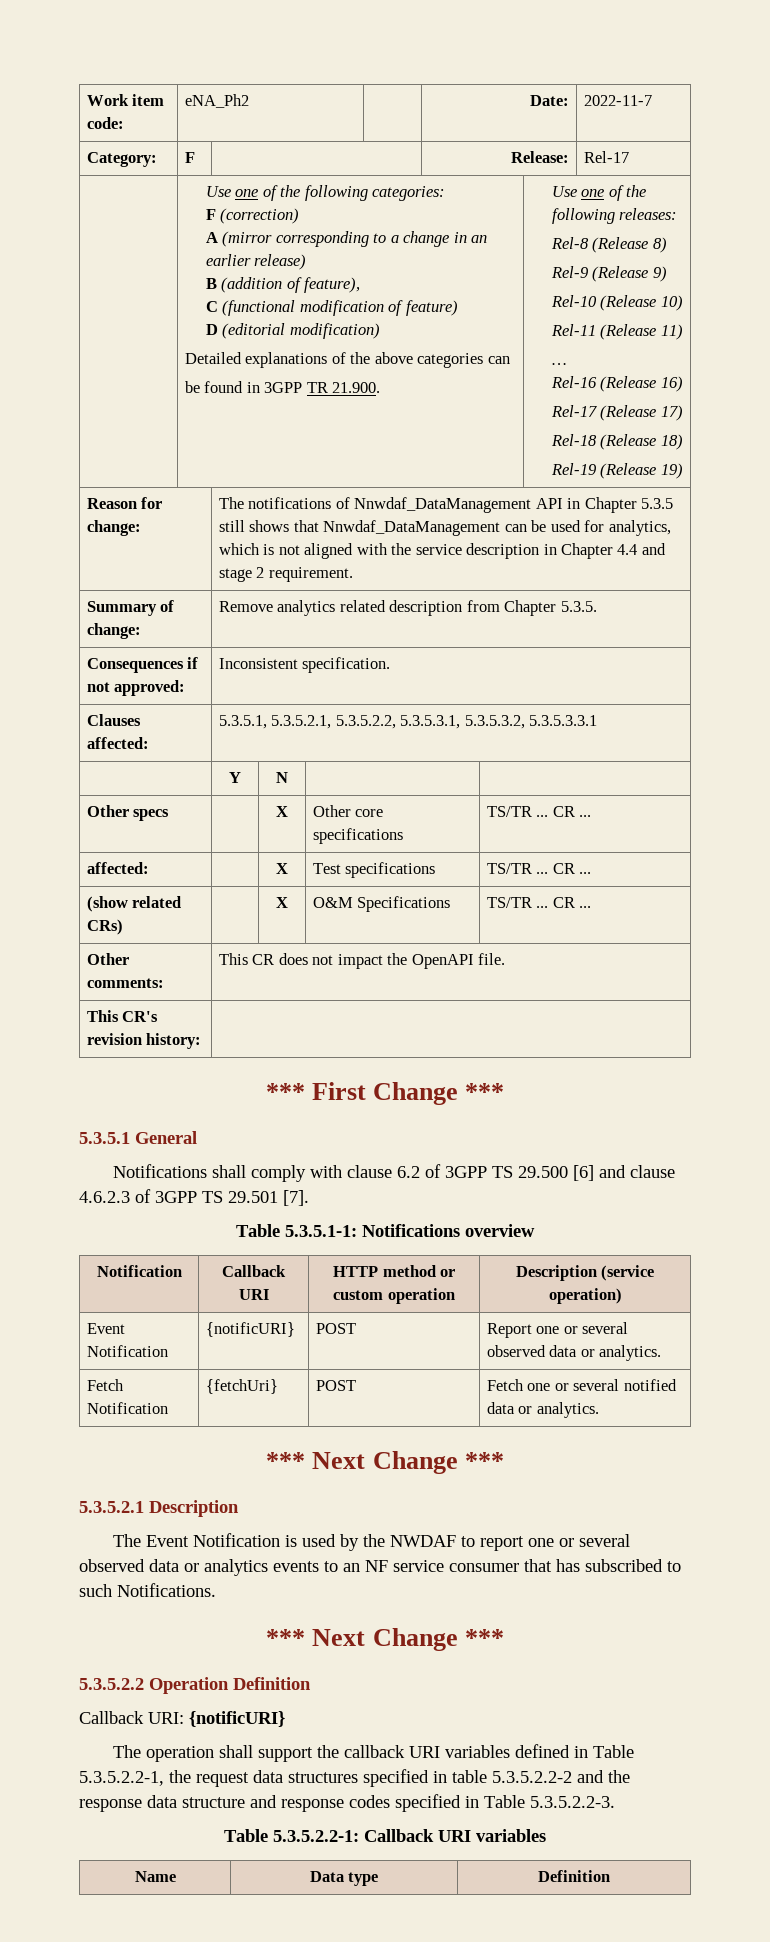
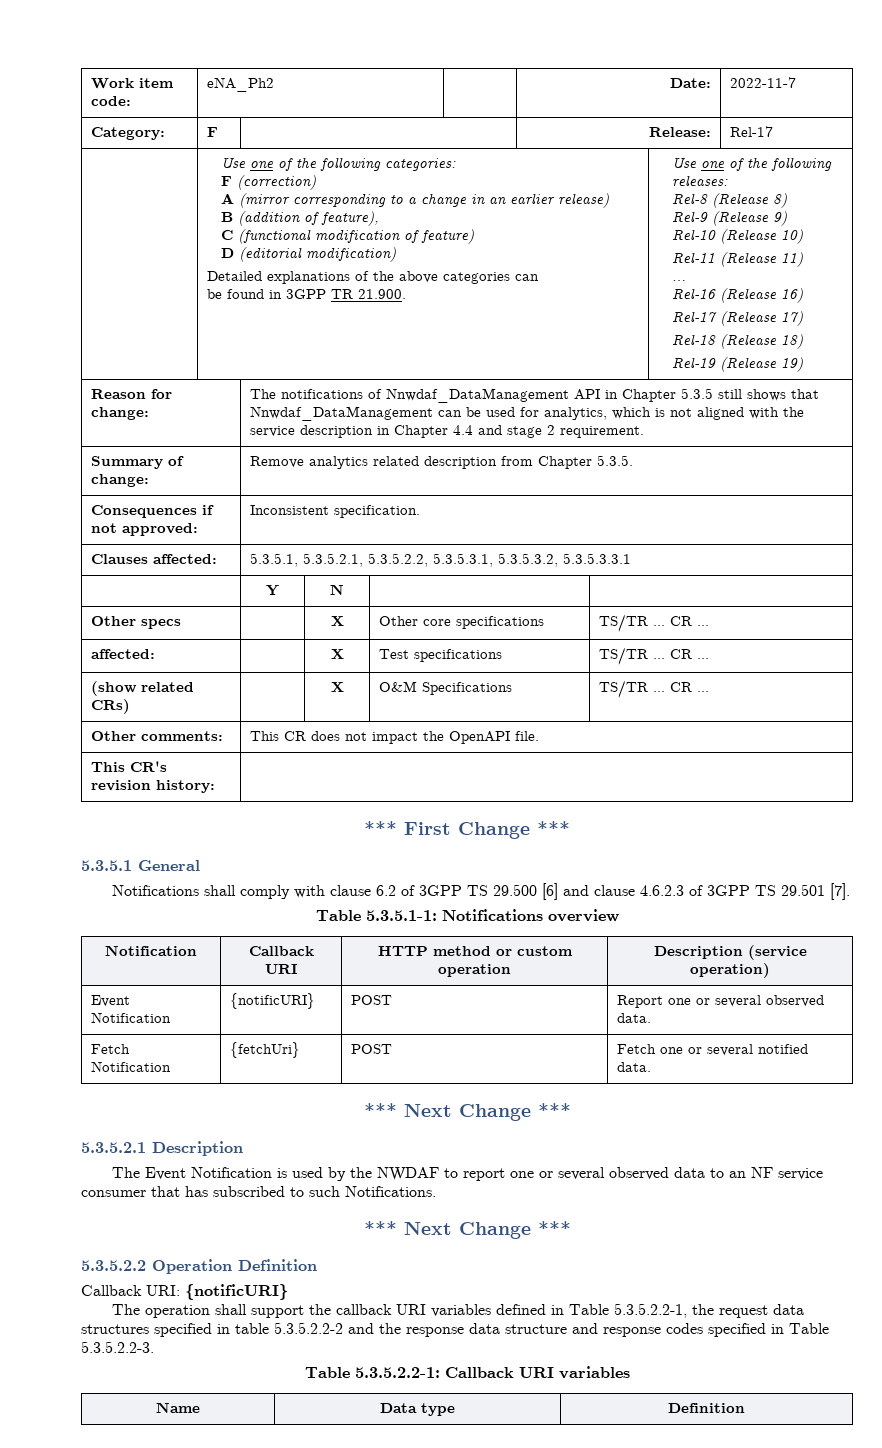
[549,1345,662,1361] data or analytics. -> [616,1013,651,1023] data.
[486,1402,599,1418] data or analytics. -> [616,1062,651,1072] data.
[184,1559,319,1576] or analytics events -> (705, 1172) none

